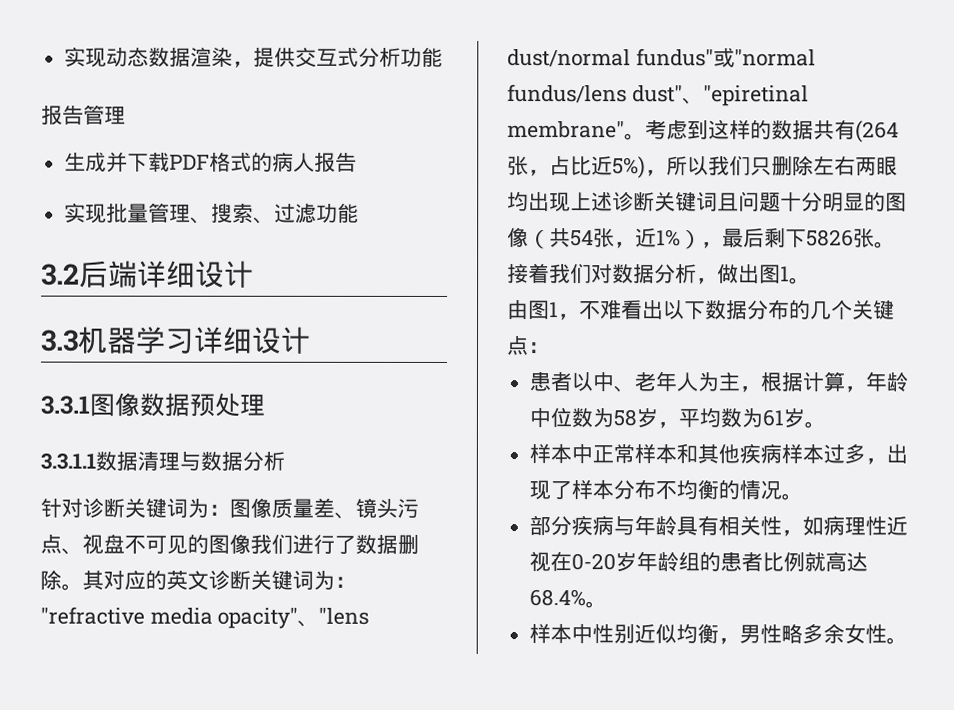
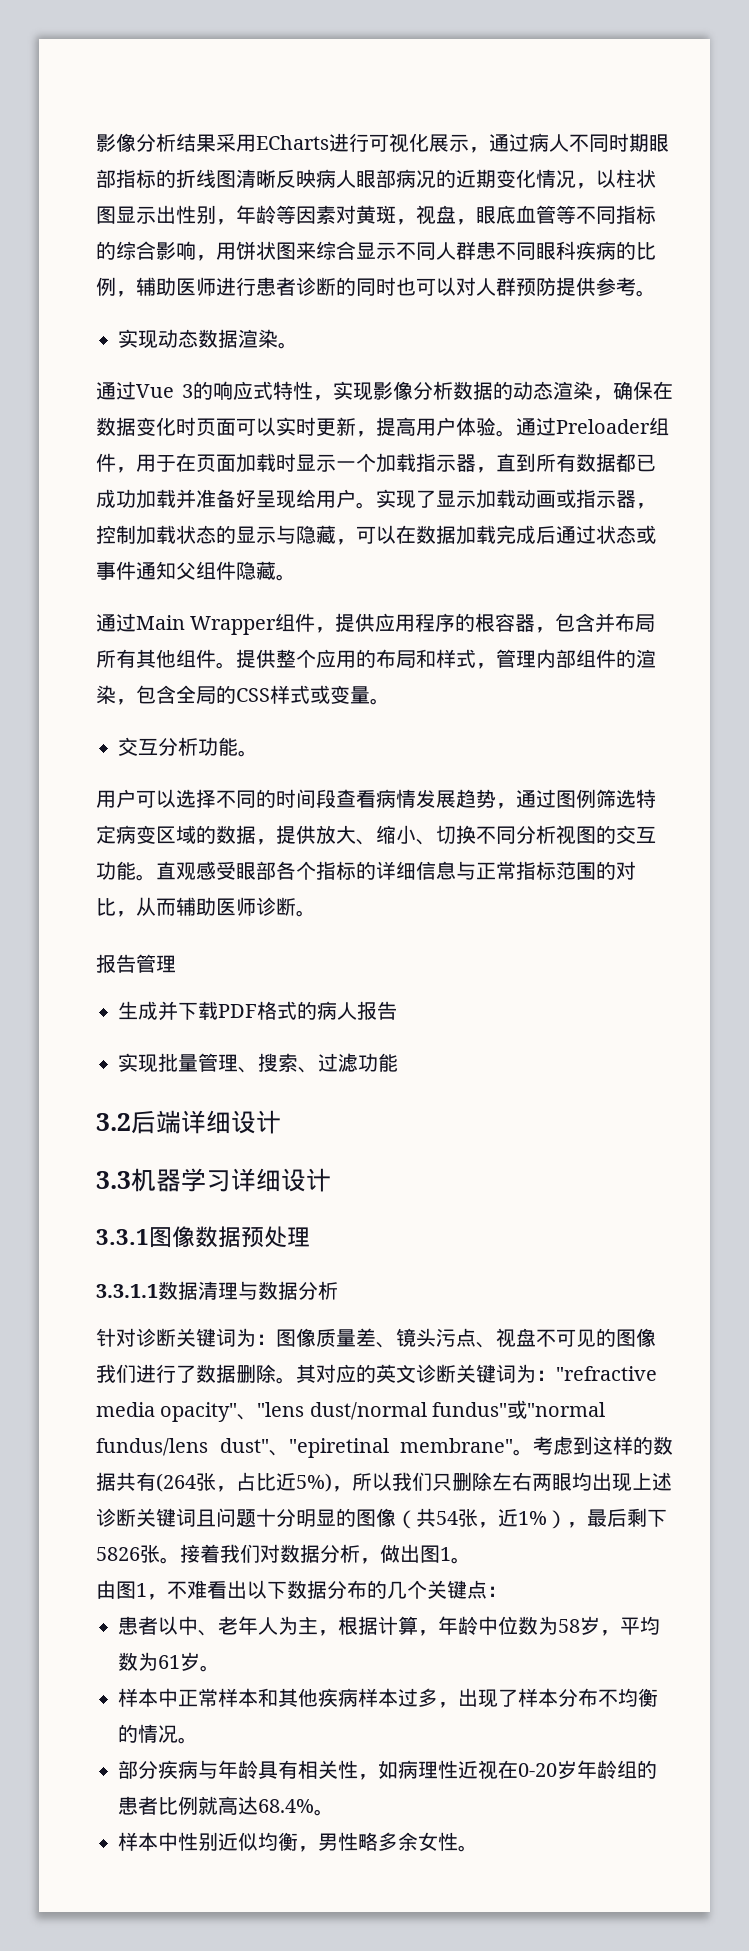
[64,46,444,68] 实现动态数据渲染，提供交互式分析功能 -> [96,133,669,153] [96,169,656,189] [96,205,656,225] [96,241,656,261] [96,277,656,297] [118,329,298,349] [96,381,673,401] [96,417,669,437] [96,453,656,473] [96,489,656,509] [96,525,656,545] [96,561,296,581] [96,613,656,635] [96,649,656,669] [96,685,390,705] [118,737,258,757] [96,789,656,809] [96,825,656,845] [96,861,636,881] [96,897,316,917] 影像分析结果采用ECharts进行可视化展示，通过病人不同时期眼部指标的折线图清晰反映病人眼部病况的近期变化情况，以柱状图显示出性别，年龄等因素对黄斑，视盘，眼底血管等不同指标的综合影响，用饼状图来综合显示不同人群患不同眼科疾病的比例，辅助医师进行患者诊断的同时也可以对人群预防提供参考。 // 实现动态数据渲染。 // 通过Vue 3的响应式特性，实现影像分析数据的动态渲染，确保在数据变化时页面可以实时更新，提高用户体验。通过Preloader组件，用于在页面加载时显示一个加载指示器，直到所有数据都已成功加载并准备好呈现给用户。实现了显示加载动画或指示器，控制加载状态的显示与隐藏，可以在数据加载完成后通过状态或事件通知父组件隐藏。 // 通过Main Wrapper组件，提供应用程序的根容器，包含并布局所有其他组件。提供整个应用的布局和样式，管理内部组件的渲染，包含全局的CSS样式或变量。 // 交互分析功能。 // 用户可以选择不同的时间段查看病情发展趋势，通过图例筛选特定病变区域的数据，提供放大、缩小、切换不同分析视图的交互功能。直观感受眼部各个指标的详细信息与正常指标范围的对比，从而辅助医师诊断。

